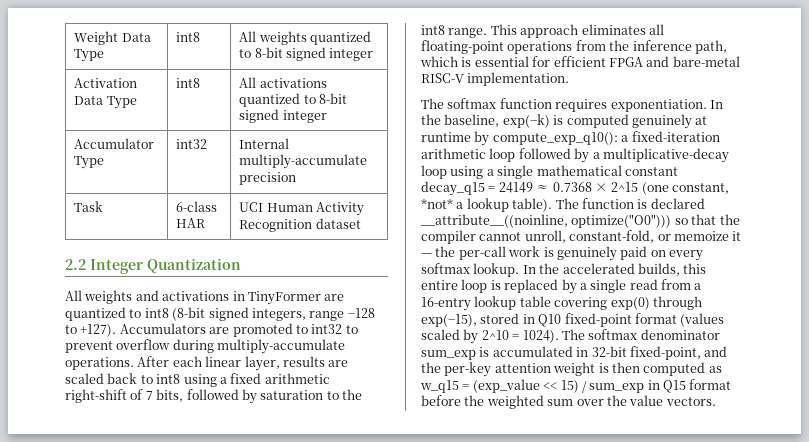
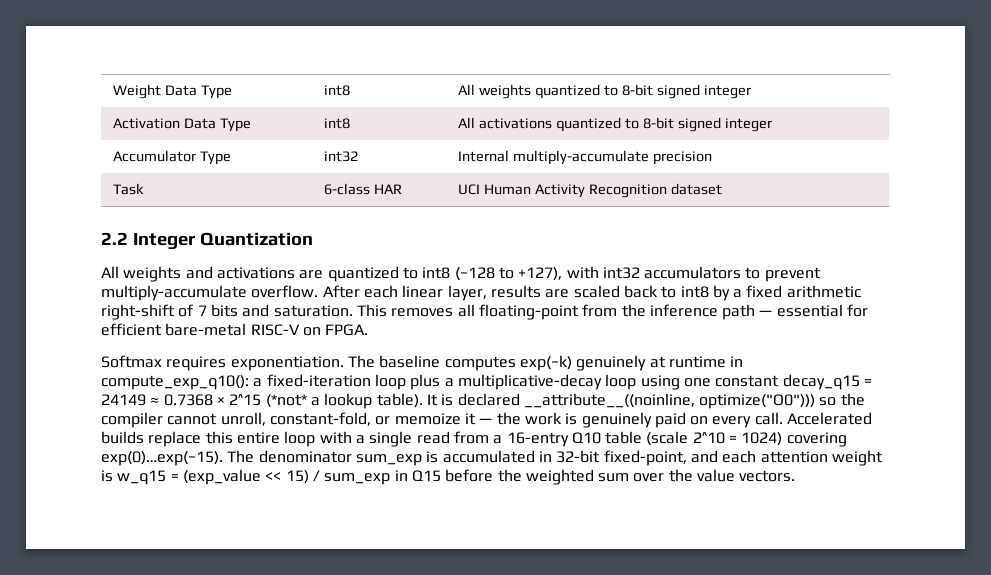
[232,291,321,305] in TinyFormer -> (295, 273) none
[172,307,375,321] [65,323,358,337] [65,339,346,354] [65,357,134,370] (8-bit signed integers, range −128 to +127). Accumulators are promoted to int32 to prevent overflow during multiply-accumulate operations. -> [454,266,821,282] [101,285,319,301] (−128 to +127), with int32 accumulators to prevent multiply-accumulate overflow.
[183,374,217,387] using -> [712,285,730,301] by
[156,389,362,404] [421,24,646,38] bits, followed by saturation to the int8 range. This approach eliminates -> [210,304,454,317] bits and saturation. This removes
[507,41,573,54] operations -> (579, 312) none
[694,40,727,54] [420,56,740,67] [421,72,570,86] [421,98,723,112] [421,114,629,128] path, which is essential for efficient FPGA and bare-metal RISC-V implementation. // The softmax function requires exponentiation. In the baseline, exp(−k) is computed -> [722,304,869,320] [101,323,369,336] [101,355,572,371] path — essential for efficient bare-metal RISC-V on FPGA. // Softmax requires exponentiation. The baseline computes exp(−k)
[474,131,490,146] by -> [730,356,744,367] in
[421,148,590,163] arithmetic loop followed by -> [374,374,441,390] loop plus
[486,165,622,179] a single mathematical -> [683,378,711,387] one
[641,182,729,195] [421,198,453,209] (one constant, *not* -> [265,394,307,408] (*not*
[555,198,634,209] The function -> [426,394,438,406] It
[691,214,717,225] that -> (837, 401) none
[458,246,506,260] per-call -> (521, 418) none
[421,263,707,277] [421,279,577,294] softmax lookup. In the accelerated builds, this entire loop is replaced by -> [754,412,873,425] [101,431,352,447] call. Accelerated builds replace this entire loop with
[474,296,702,310] [421,313,725,327] [421,329,638,344] lookup table covering exp(0) through exp(−15), stored in Q10 fixed-point format (values scaled by 2^10 = 1024). The softmax -> [571,431,847,447] [101,450,255,466] Q10 table (scale 2^10 = 1024) covering exp(0)…exp(−15). The
[421,362,492,377] the per-key -> [722,450,757,463] each
[611,362,722,376] then computed as -> (113, 476) none
[689,379,732,390] format -> (441, 476) none

